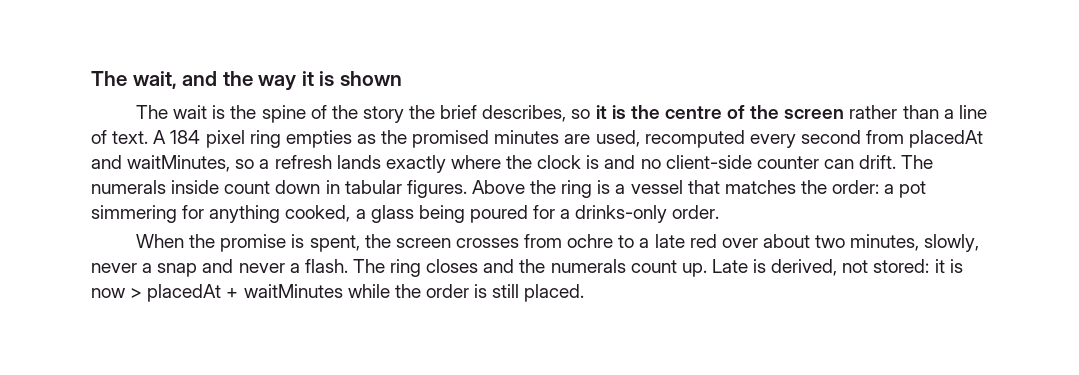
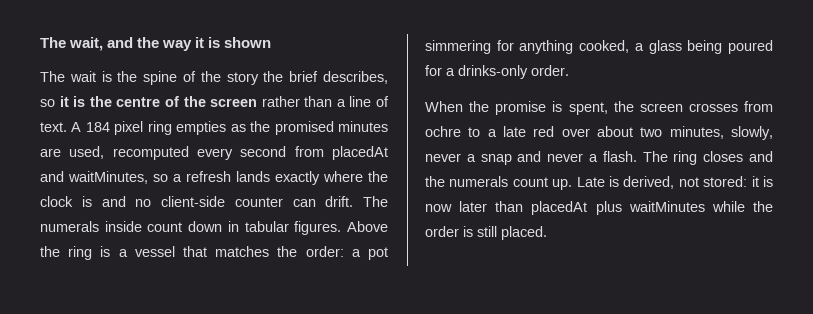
[130,284,239,302] > placedAt + -> [459,201,622,215] later than placedAt plus

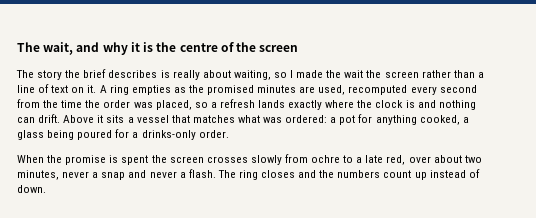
[137,37,272,51] [40,71,389,85] [40,99,55,107] the way it is shown // The wait is the spine of the story the brief describes, so -> [102,42,128,55] why
(258, 102) none -> [16,69,419,80] // The story the brief describes is really about waiting, so I made the wait the screen
[40,121,144,135] text. A 184 pixel -> [51,85,107,93] text on it. A
[332,146,388,160] [40,171,148,184] placedAt and waitMinutes, -> [43,100,192,110] the time the order was placed,
[135,196,388,207] [40,221,389,235] [40,246,111,260] no client-side counter can drift. The numerals inside count down in tabular figures. Above the ring is -> [438,100,476,110] [17,114,125,123] nothing can drift. Above it sits
[277,246,344,257] the order: -> [237,115,328,123] what was ordered:
[425,40,491,54] simmering -> (356, 120) none
[568,102,608,115] spent, -> [121,155,149,165] spent
(738, 107) none -> [250,155,282,165] slowly
[533,126,555,137] red -> [386,155,406,165] red,
[731,126,773,140] slowly, -> (59, 175) none
[449,176,773,190] [425,201,773,215] [425,226,547,240] numerals count up. Late is derived, not stored: it is now later than placedAt plus waitMinutes while the order is still placed. -> [337,169,480,180] [17,185,46,193] numbers count up instead of down.

